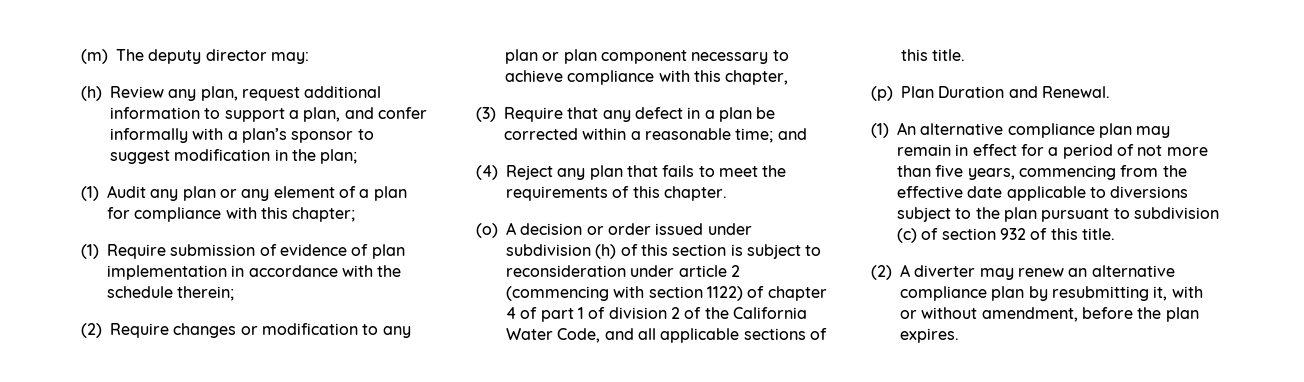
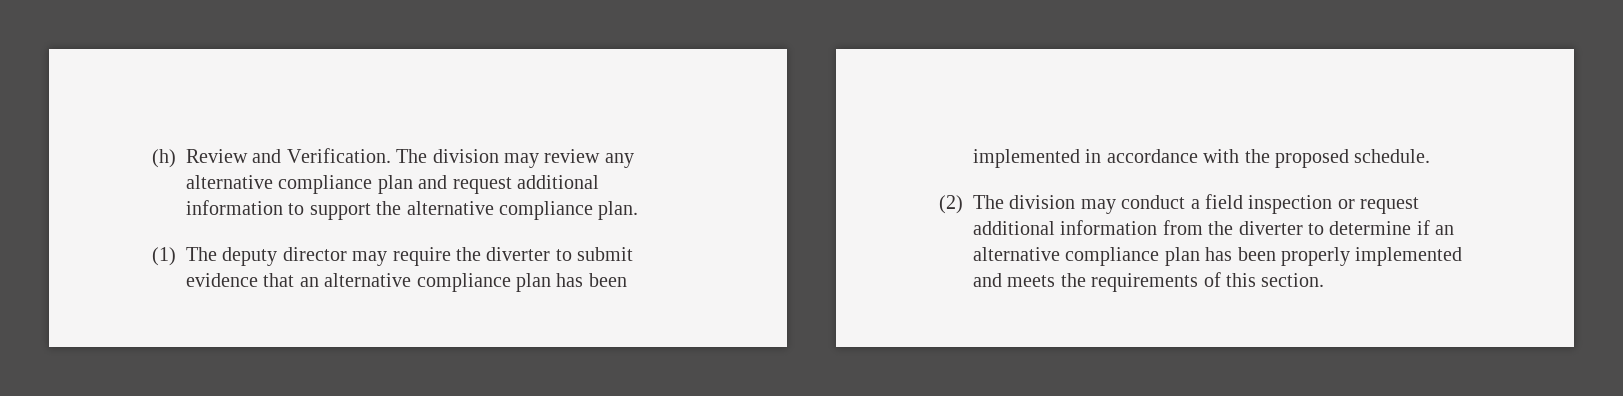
[81,49,309,64] [81,86,238,101] (m) The deputy director may: // (h) Review any plan, -> [152,148,634,168] [186,175,448,194] (h) Review and Verification. The division may review any alternative compliance plan and
[288,107,427,122] [110,128,374,143] [110,149,358,164] [81,185,407,201] [107,207,356,222] [81,244,405,259] [107,265,227,280] a plan, and confer informally with a plan’s sponsor to suggest modification in the plan; // (1) Audit any plan or any element of a plan for compliance with this chapter; // (1) Require submission of evidence of plan implementation -> [376,201,639,220] [152,247,634,266] [186,273,627,292] [973,149,1080,168] the alternative compliance plan. // (1) The deputy director may require the diverter to submit evidence that an alternative compliance plan has been implemented
[107,286,235,301] [81,323,411,338] [505,49,789,64] [505,70,789,85] [476,107,776,122] [504,128,807,143] [476,165,787,180] [506,186,727,201] [476,222,752,238] [506,244,822,259] [506,265,740,277] [506,286,827,301] [506,307,807,322] [506,328,827,343] [901,49,966,61] [871,86,1110,101] [871,122,1171,138] [897,144,1208,159] [897,165,1187,180] [897,186,1189,201] [897,207,1219,222] [897,228,1115,243] [871,264,1175,280] [900,286,1203,301] [900,307,1199,322] [900,328,959,343] schedule therein; // (2) Require changes or modification to any plan or plan component necessary to achieve compliance with this chapter, // (3) Require that any defect in a plan be corrected within a reasonable time; and // (4) Reject any plan that fails to meet the requirements of this chapter. // (o) A decision or order issued under subdivision (h) of this section is subject to reconsideration under article 2 (commencing with section 1122) of chapter 4 of part 1 of division 2 of the California Water Code, and all applicable sections of this title. // (p) Plan Duration and Renewal. // (1) An alternative compliance plan may remain in effect for a period of not more than five years, commencing from the effective date applicable to diversions subject to the plan pursuant to subdivision (c) of section 932 of this title. // (2) A diverter may renew an alternative compliance plan by resubmitting it, with or without amendment, before the plan expires. -> [1275,149,1431,168] [939,194,1420,214] [973,220,1455,235] [973,247,1463,266] [973,272,1325,292] proposed schedule. // (2) The division may conduct a field inspection or request additional information from the diverter to determine if an alternative compliance plan has been properly implemented and meets the requirements of this section.

